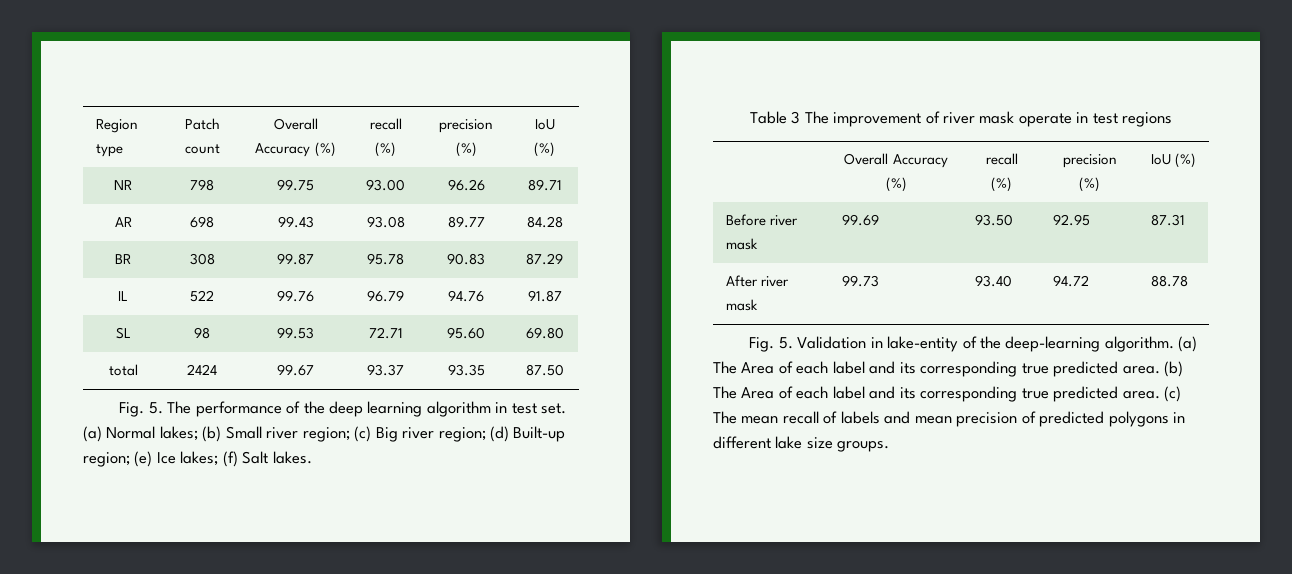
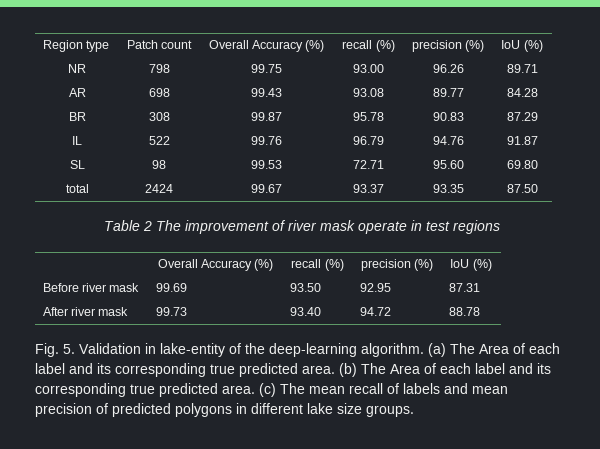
[119,401,567,417] [83,426,566,442] [83,451,312,467] // Fig. 5. The performance of the deep learning algorithm in test set. (a) Normal lakes; (b) Small river region; (c) Big river region; (d) Built-up region; (e) Ice lakes; (f) Salt lakes. -> (538, 188) none
[791,111,801,124] 3 -> [142,221,152,231] 2

